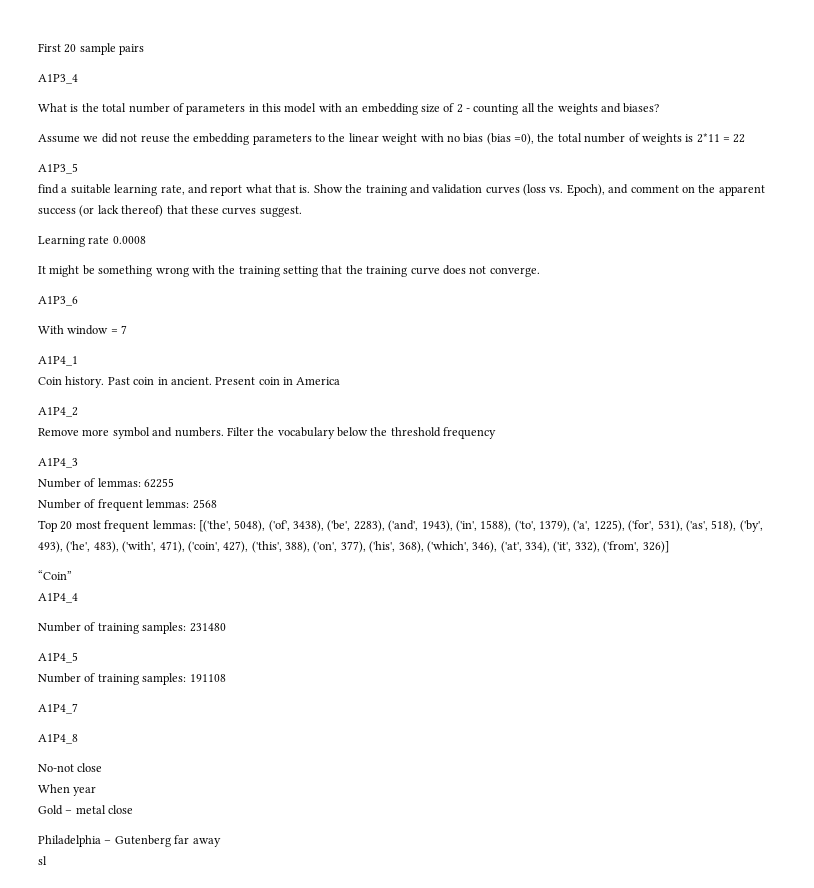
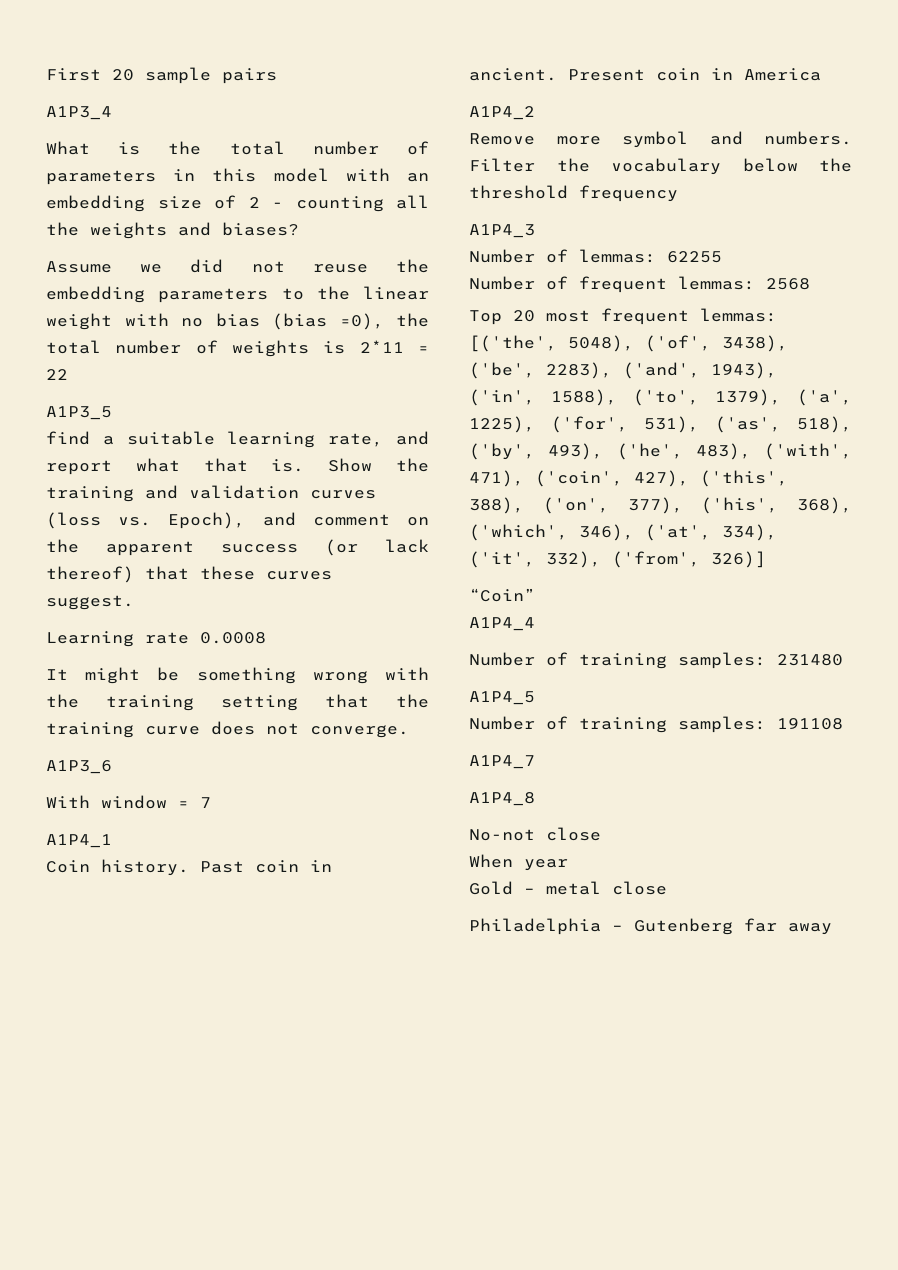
[38,856,47,865] // sl -> (832, 929) none

